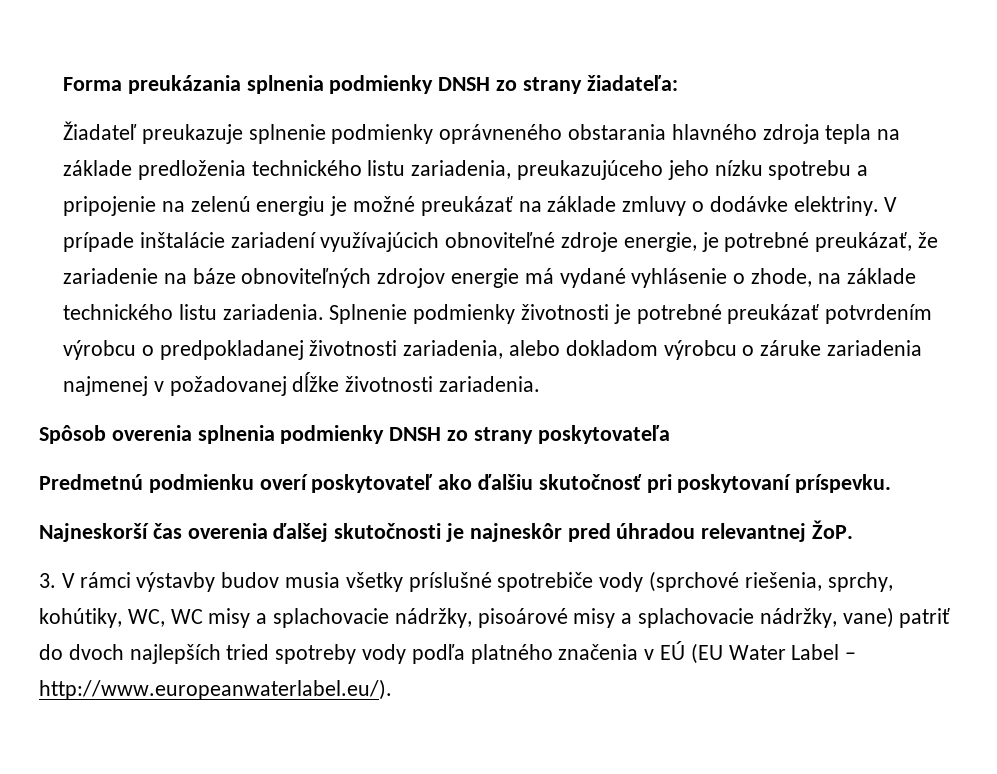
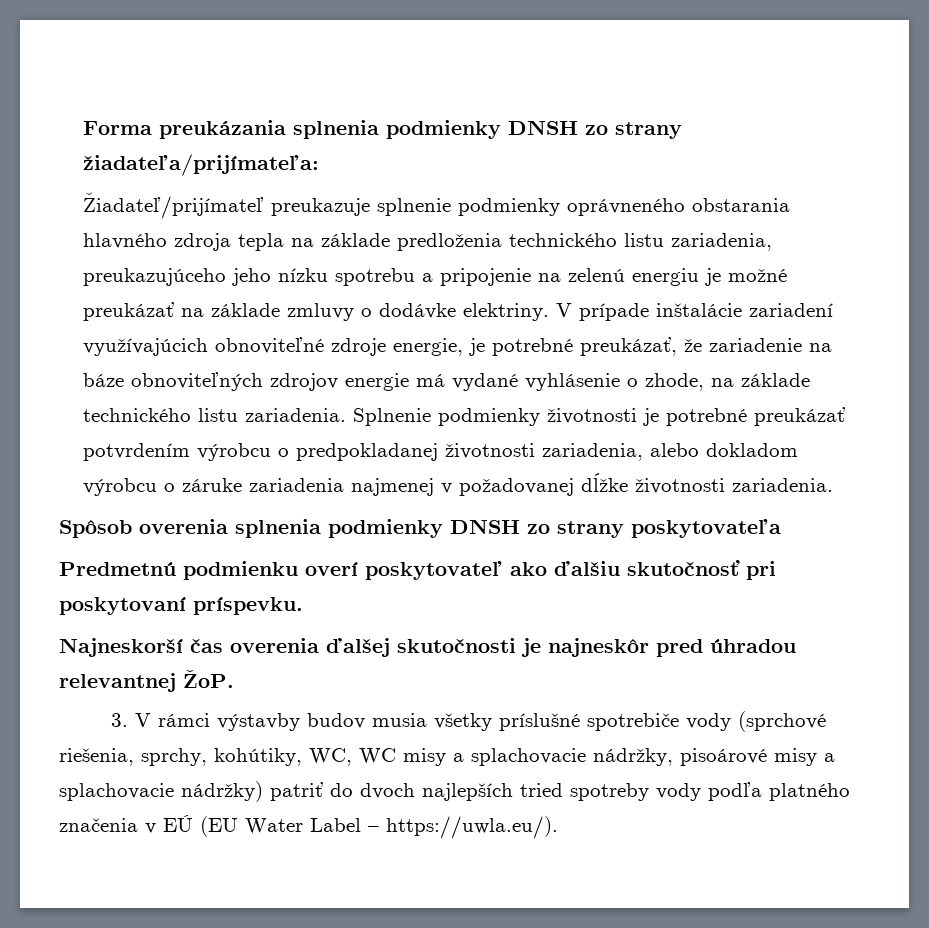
[586,75,678,91] [63,121,138,140] žiadateľa: // Žiadateľ -> [82,154,319,176] [82,192,264,219] žiadateľa/prijímateľa: // Žiadateľ/prijímateľ
[759,607,894,628] nádržky, vane) -> [181,781,263,802] nádržky)
[39,679,392,700] http://www.europeanwaterlabel.eu/). -> [386,816,558,839] https://uwla.eu/).

